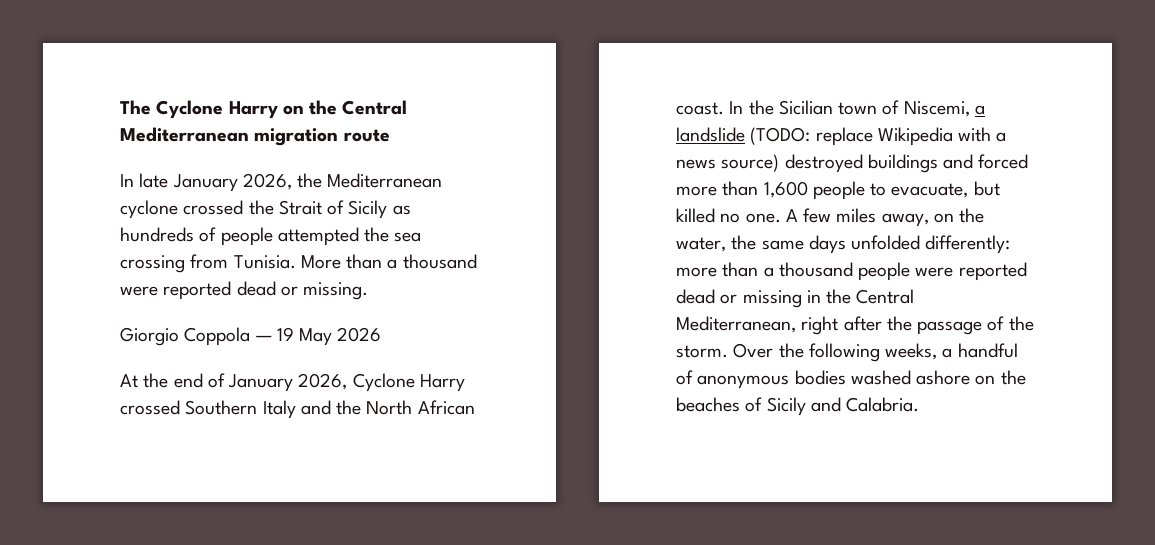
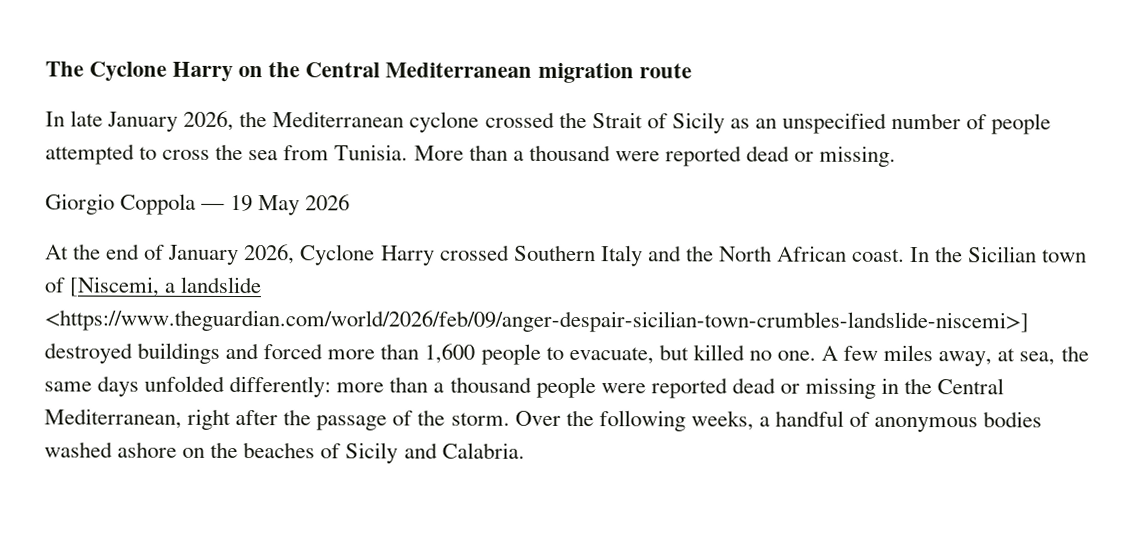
[120,227,194,242] hundreds -> [754,112,962,134] an unspecified number
(359, 236) none -> [139,146,211,160] to cross
[120,255,185,273] crossing -> (279, 155) none
[903,101,970,117] Niscemi, -> [69,276,161,297] [Niscemi,
[750,127,1007,146] [676,154,780,172] (TODO: replace Wikipedia with a news source) -> [44,309,1029,334] <https://www.theguardian.com/world/2026/feb/09/anger-despair-sicilian-town-crumbles-landslide-niscemi>]
[933,208,985,223] [676,237,726,252] on the water, -> [997,348,1056,366] at sea,

